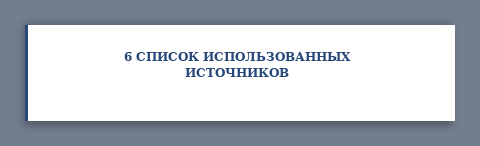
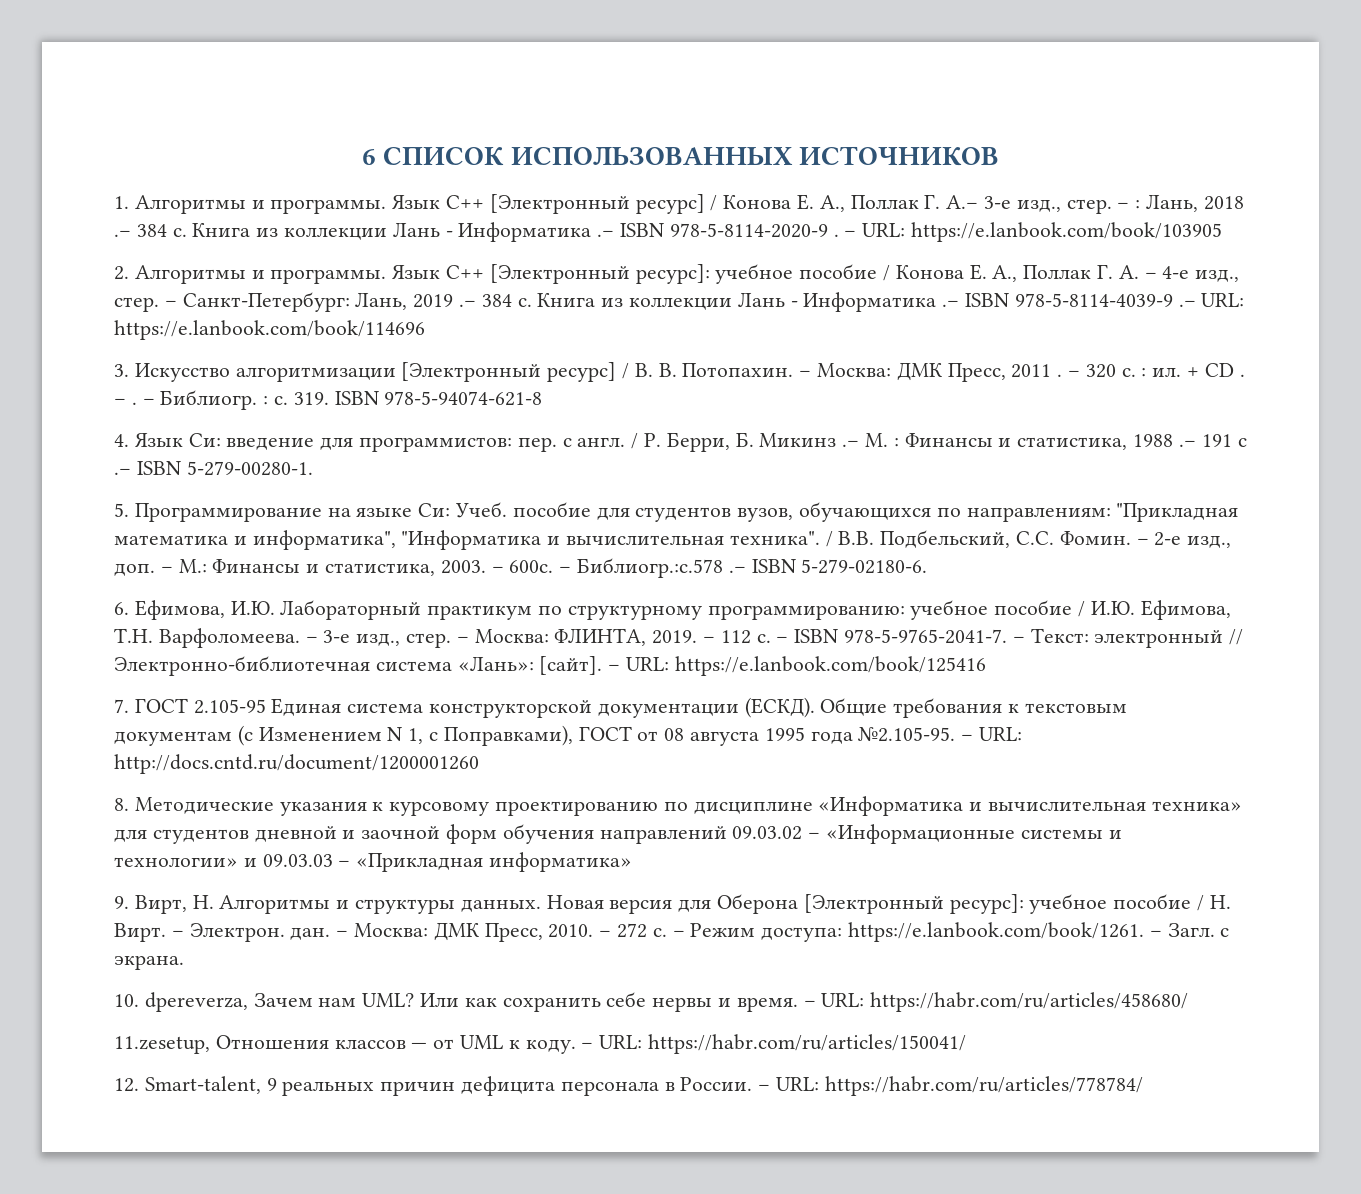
(289, 72) none -> [114,194,1244,214] [114,222,1223,242] [114,264,1240,284] [114,292,1245,312] [114,320,425,340] [114,362,1245,382] [114,390,543,410] [114,432,1247,452] [114,461,313,476] [114,502,1239,522] [114,530,1232,550] [114,558,928,578] [114,600,1231,620] [114,628,1244,648] [114,656,986,676] [114,697,1127,718] [114,725,1023,746] [114,754,479,774] [114,796,1242,816] [114,824,1122,844] [114,852,633,872] [114,894,1231,914] [114,922,1230,942] [114,955,184,970] [114,992,1189,1012] [114,1034,967,1054] [114,1076,1143,1096] // 1. Алгоритмы и программы. Язык С++ [Электронный ресурс] / Конова Е. А., Поллак Г. А.– 3-е изд., стер. – : Лань, 2018 .– 384 с. Книга из коллекции Лань - Информатика .– ISBN 978-5-8114-2020-9 . – URL: https://e.lanbook.com/book/103905 // 2. Алгоритмы и программы. Язык С++ [Электронный ресурс]: учебное пособие / Конова Е. А., Поллак Г. А. – 4-е изд., стер. – Санкт-Петербург: Лань, 2019 .– 384 с. Книга из коллекции Лань - Информатика .– ISBN 978-5-8114-4039-9 .– URL: https://e.lanbook.com/book/114696 // 3. Искусство алгоритмизации [Электронный ресурс] / В. В. Потопахин. – Москва: ДМК Пресс, 2011 . – 320 с. : ил. + CD . – . – Библиогр. : с. 319. ISBN 978-5-94074-621-8 // 4. Язык Си: введение для программистов: пер. с англ. / Р. Берри, Б. Микинз .– М. : Финансы и статистика, 1988 .– 191 с .– ISBN 5-279-00280-1. // 5. Программирование на языке Си: Учеб. пособие для студентов вузов, обучающихся по направлениям: "Прикладная математика и информатика", "Информатика и вычислительная техника". / В.В. Подбельский, С.С. Фомин. – 2-е изд., доп. – М.: Финансы и статистика, 2003. – 600с. – Библиогр.:с.578 .– ISBN 5-279-02180-6. // 6. Ефимова, И.Ю. Лабораторный практикум по структурному программированию: учебное пособие / И.Ю. Ефимова, Т.Н. Варфоломеева. – 3-е изд., стер. – Москва: ФЛИНТА, 2019. – 112 с. – ISBN 978-5-9765-2041-7. – Текст: электронный // Электронно-библиотечная система «Лань»: [сайт]. – URL: https://e.lanbook.com/book/125416 // 7. ГОСТ 2.105-95 Единая система конструкторской документации (ЕСКД). Общие требования к текстовым документам (с Изменением N 1, с Поправками), ГОСТ от 08 августа 1995 года №2.105-95. – URL: http://docs.cntd.ru/document/1200001260 // 8. Методические указания к курсовому проектированию по дисциплине «Информатика и вычислительная техника» для студентов дневной и заочной форм обучения направлений 09.03.02 – «Информационные системы и технологии» и 09.03.03 – «Прикладная информатика» // 9. Вирт, Н. Алгоритмы и структуры данных. Новая версия для Оберона [Электронный ресурс]: учебное пособие / Н. Вирт. – Электрон. дан. – Москва: ДМК Пресс, 2010. – 272 с. – Режим доступа: https://e.lanbook.com/book/1261. – Загл. с экрана. // 10. dpereverza, Зачем нам UML? Или как сохранить себе нервы и время. – URL: https://habr.com/ru/articles/458680/ // 11.zesetup, Отношения классов — от UML к коду. – URL: https://habr.com/ru/articles/150041/ // 12. Smart-talent, 9 реальных причин дефицита персонала в России. – URL: https://habr.com/ru/articles/778784/

